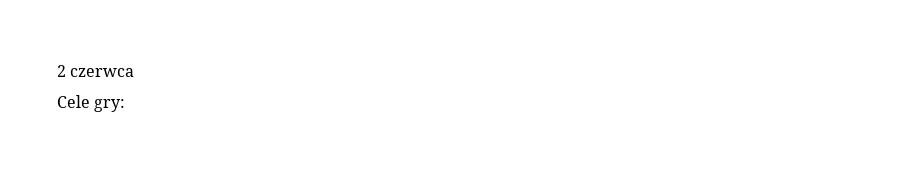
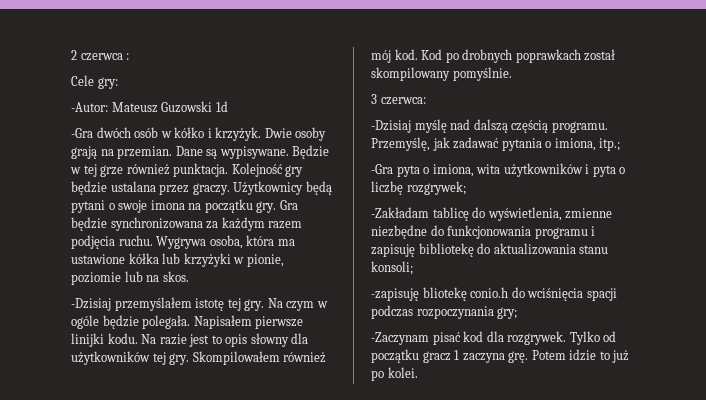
(135, 72) none -> [126,53,130,60] :
(126, 105) none -> [71,101,228,113] [71,127,327,141] [71,145,330,159] [70,163,304,177] [71,181,332,195] [71,199,298,213] [71,217,303,231] [71,235,295,249] [71,253,284,267] [71,271,189,285] [71,297,328,311] [71,315,304,329] [71,333,309,347] [71,351,327,365] [371,49,616,63] [371,67,512,81] [371,94,426,105] [371,119,608,133] [371,137,621,151] [371,163,626,177] [371,181,466,195] [371,207,613,221] [371,225,596,239] [371,243,609,257] [371,261,413,275] [371,287,617,301] [371,305,518,319] [371,331,617,345] [371,349,630,363] [371,367,418,381] // -Autor: Mateusz Guzowski 1d // -Gra dwóch osób w kółko i krzyżyk. Dwie osoby grają na przemian. Dane są wypisywane. Będzie w tej grze również punktacja. Kolejność gry będzie ustalana przez graczy. Użytkownicy będą pytani o swoje imona na początku gry. Gra będzie synchronizowana za każdym razem podjęcia ruchu. Wygrywa osoba, która ma ustawione kółka lub krzyżyki w pionie, poziomie lub na skos. // -Dzisiaj przemyślałem istotę tej gry. Na czym w ogóle będzie polegała. Napisałem pierwsze linijki kodu. Na razie jest to opis słowny dla użytkowników tej gry. Skompilowałem również mój kod. Kod po drobnych poprawkach został skompilowany pomyślnie. // 3 czerwca: // -Dzisiaj myślę nad dalszą częścią programu. Przemyślę, jak zadawać pytania o imiona, itp.; // -Gra pyta o imiona, wita użytkowników i pyta o liczbę rozgrywek; // -Zakładam tablicę do wyświetlenia, zmienne niezbędne do funkcjonowania programu i zapisuję bibliotekę do aktualizowania stanu konsoli; // -zapisuję bliotekę conio.h do wciśnięcia spacji podczas rozpoczynania gry; // -Zaczynam pisać kod dla rozgrywek. Tylko od początku gracz 1 zaczyna grę. Potem idzie to już po kolei.

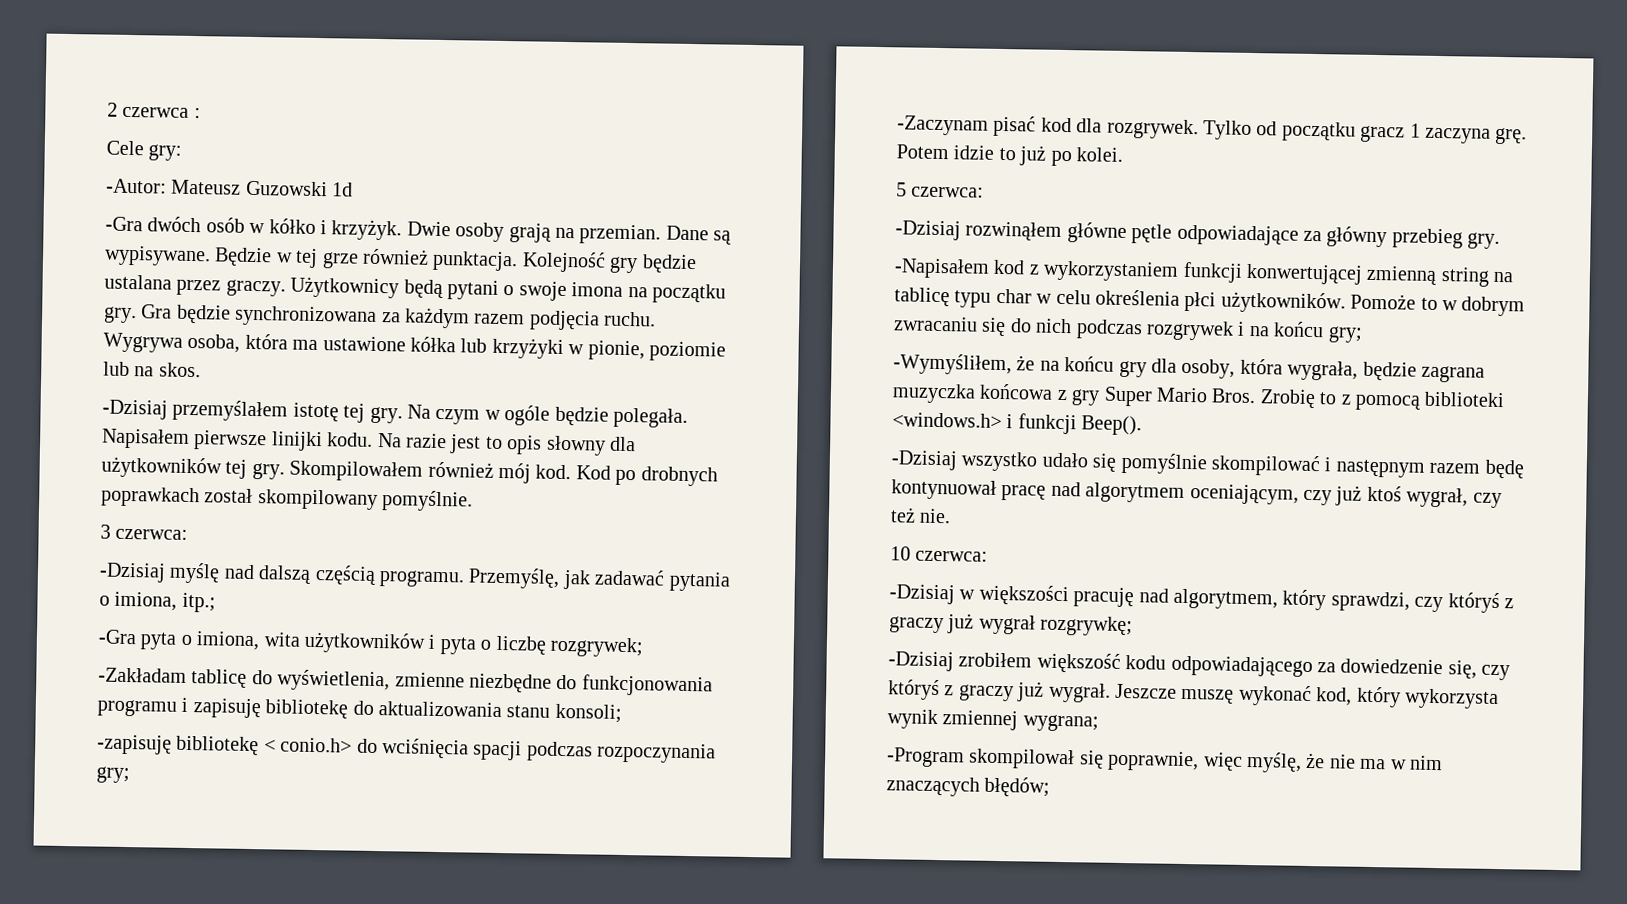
[422,287,509,301] bliotekę conio.h -> [176,735,353,756] bibliotekę < conio.h>
(418, 372) none -> [896,182,985,198] [895,220,1501,250] [894,258,1514,287] [894,287,1526,317] [893,316,1363,343] [893,353,1485,383] [892,383,1506,411] [892,412,1143,436] [891,450,1524,479] [891,479,1502,509] [890,507,952,524] [890,546,989,562] [889,584,1514,614] [889,613,1134,637] [888,651,1511,681] [888,679,1499,710] [887,709,1099,732] [886,747,1443,773] [886,776,1051,797] // 5 czerwca: // -Dzisiaj rozwinąłem główne pętle odpowiadające za główny przebieg gry. // -Napisałem kod z wykorzystaniem funkcji konwertującej zmienną string na tablicę typu char w celu określenia płci użytkowników. Pomoże to w dobrym zwracaniu się do nich podczas rozgrywek i na końcu gry; // -Wymyśliłem, że na końcu gry dla osoby, która wygrała, będzie zagrana muzyczka końcowa z gry Super Mario Bros. Zrobię to z pomocą biblioteki <windows.h> i funkcji Beep(). // -Dzisiaj wszystko udało się pomyślnie skompilować i następnym razem będę kontynuował pracę nad algorytmem oceniającym, czy już ktoś wygrał, czy też nie. // 10 czerwca: // -Dzisiaj w większości pracuję nad algorytmem, który sprawdzi, czy któryś z graczy już wygrał rozgrywkę; // -Dzisiaj zrobiłem większość kodu odpowiadającego za dowiedzenie się, czy któryś z graczy już wygrał. Jeszcze muszę wykonać kod, który wykorzysta wynik zmiennej wygrana; // -Program skompilował się poprawnie, więc myślę, że nie ma w nim znaczących błędów;

